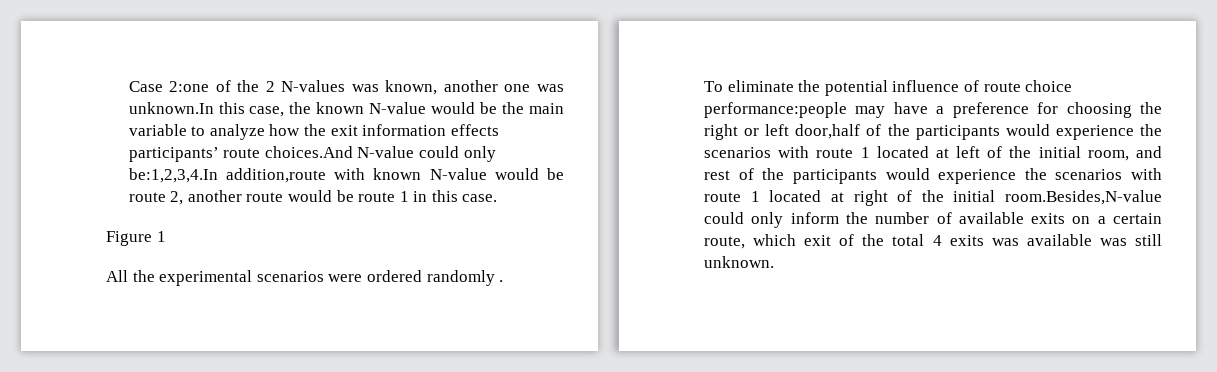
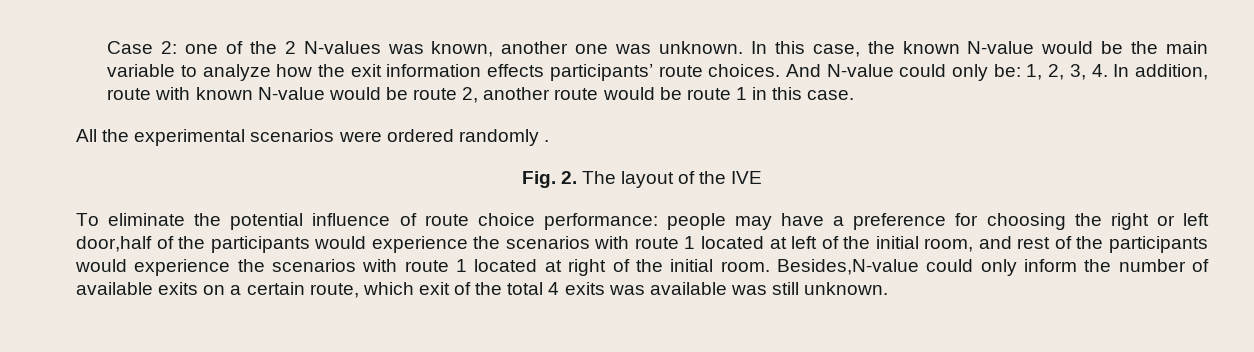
[169,81,210,92] 2:one -> [161,41,219,54] 2: one
[128,102,214,114] unknown.In -> [659,41,767,54] unknown. In
[264,146,353,158] choices.And -> [708,64,821,77] choices. And
[128,168,326,183] be:1,2,3,4.In addition,route -> [993,64,1208,80] [107,88,152,100] be: 1, 2, 3, 4. In addition, route
[106,231,166,246] // Figure 1 -> (855, 95) none
(504, 281) none -> [521,171,763,188] // Fig. 2. The layout of the IVE
[704,102,847,118] performance:people -> [543,213,726,230] performance: people
[1005,190,1162,205] room.Besides,N-value -> [720,259,919,275] room. Besides,N-value

